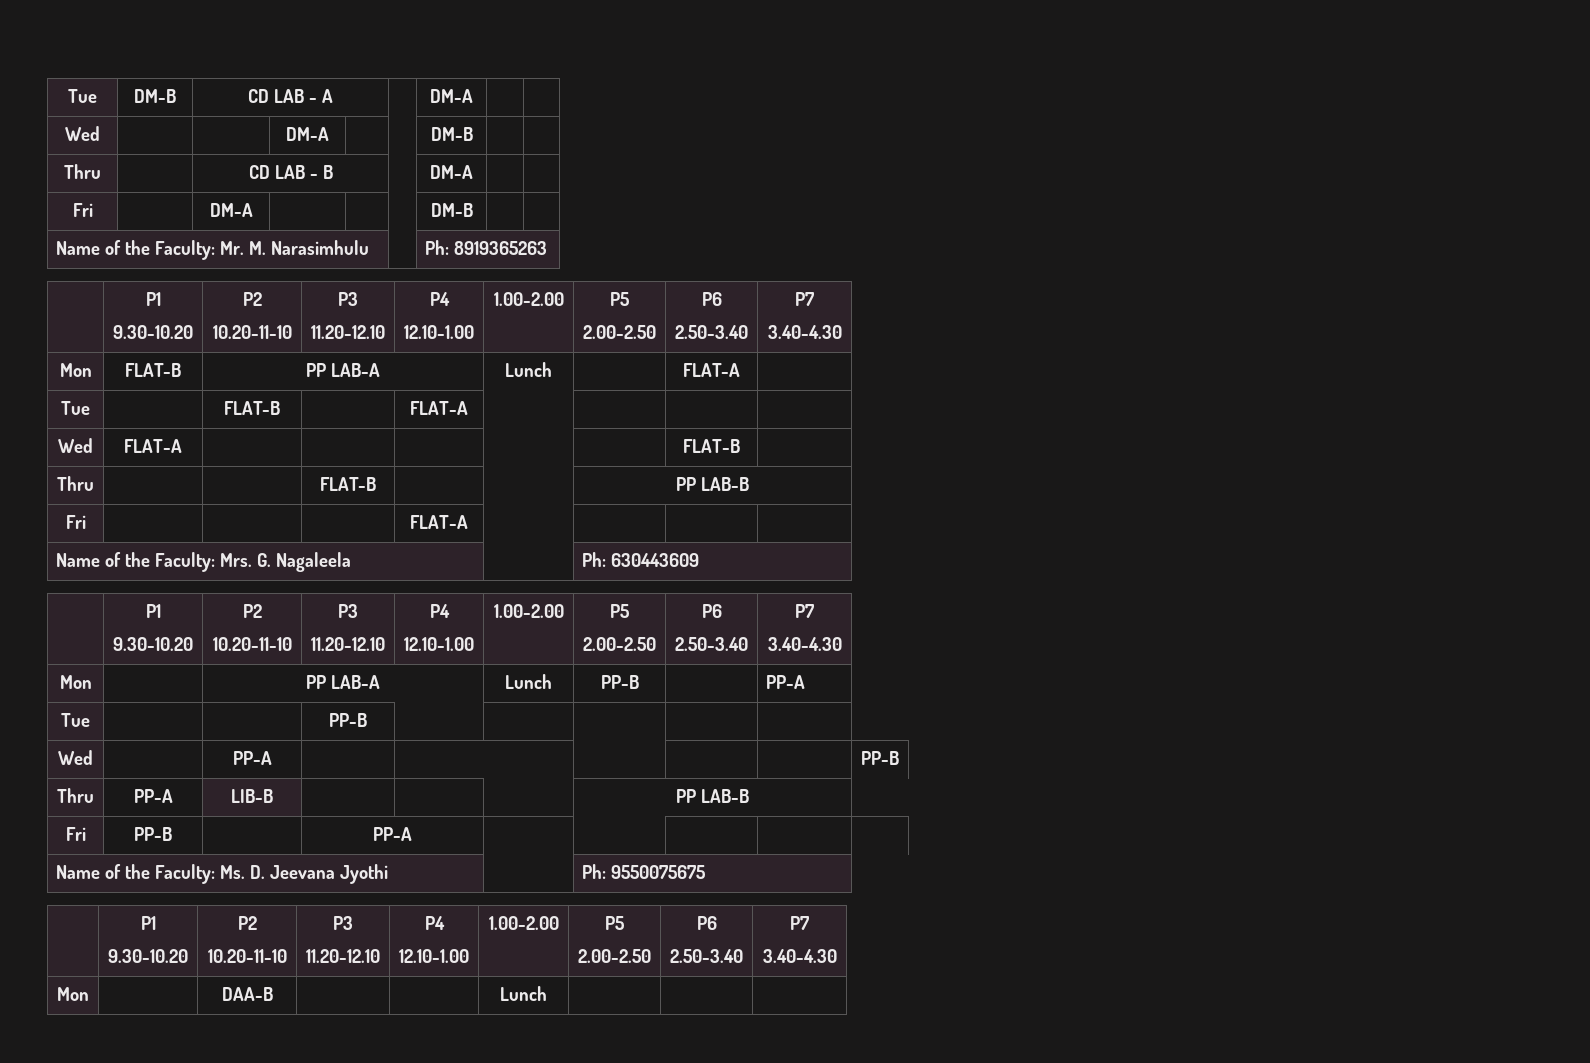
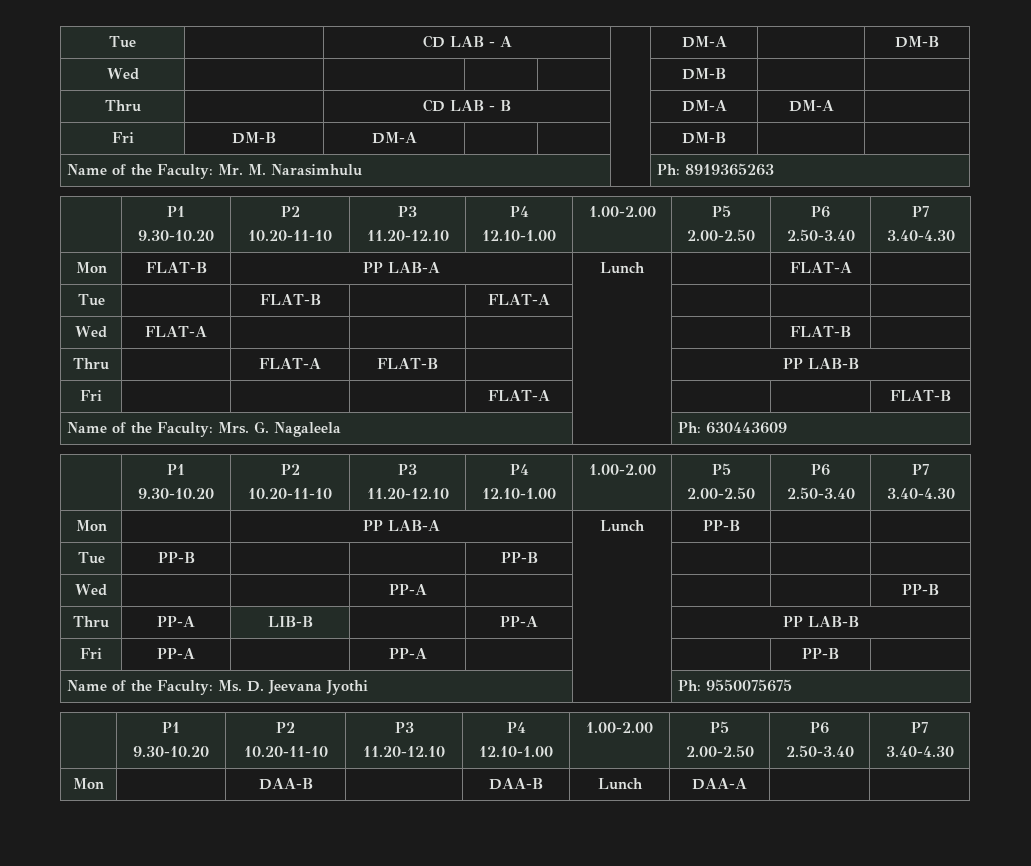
[68,89,98,103] [134,89,176,103] Tue | DM-B -> [109,36,137,48] Tue |
[65,126,100,141] [286,127,329,141] // Wed | | | DM-A -> [895,36,939,48] [106,68,139,80] DM-B // Wed | | |
[72,203,93,217] | // Fri | -> [788,100,834,112] [111,132,134,143] [232,132,276,144] DM-A | // Fri | DM-B
(94, 483) none -> [259,358,322,369] FLAT-A
(469, 522) none -> [890,390,952,401] FLAT-B
[766,675,806,689] [61,713,91,727] PP-A // Tue -> [77,552,105,564] [157,552,195,563] // Tue | PP-B
[58,750,93,765] [232,751,272,765] | // Wed | | PP-A | | | | | | -> [75,584,108,596] [388,584,427,595] // Wed | | | PP-A | | | | |
[676,789,749,803] [65,827,86,841] [134,827,172,841] [373,827,412,841] | | PP LAB-B // Fri | PP-B | | PP-A | | | | -> [499,616,538,627] [783,616,859,627] [80,648,102,659] [157,648,195,659] [388,648,427,659] [802,648,839,659] PP-A | | PP LAB-B // Fri | PP-A | | PP-A | | | | PP-B
[500,986,547,1001] | Lunch | -> [488,778,543,790] [597,778,643,790] [692,778,747,790] DAA-B | Lunch | DAA-A

